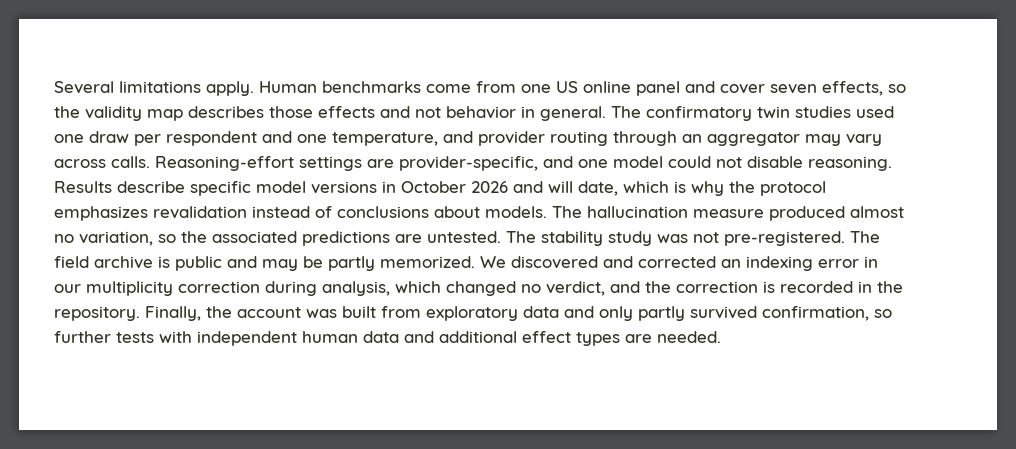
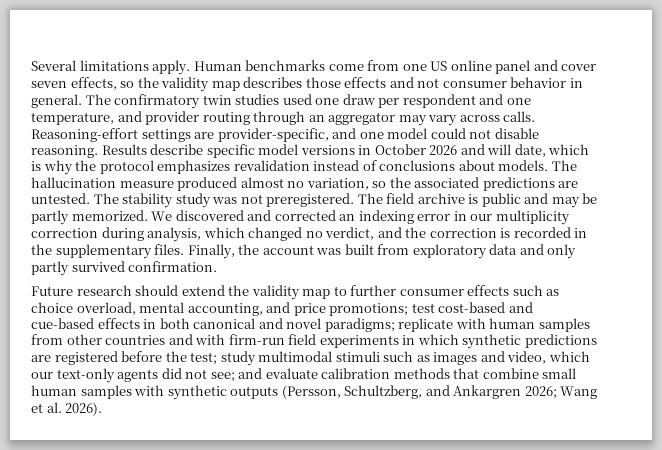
(441, 112) none -> [442,81,507,88] consumer
[724,231,845,246] pre-registered. -> [266,193,355,207] preregistered.
[54,306,140,321] repository. -> [55,244,185,259] supplementary files.
[762,306,892,321] [54,331,721,346] confirmation, so further tests with independent human data and additional effect types are needed. -> [128,261,218,272] [31,285,560,300] [31,302,533,316] [31,318,590,332] [31,334,597,349] [31,351,590,366] [31,368,577,383] [31,385,598,400] [31,402,103,416] confirmation. // Future research should extend the validity map to further consumer effects such as choice overload, mental accounting, and price promotions; test cost-based and cue-based effects in both canonical and novel paradigms; replicate with human samples from other countries and with firm-run field experiments in which synthetic predictions are registered before the test; study multimodal stimuli such as images and video, which our text-only agents did not see; and evaluate calibration methods that combine small human samples with synthetic outputs (Persson, Schultzberg, and Ankargren 2026; Wang et al. 2026).

